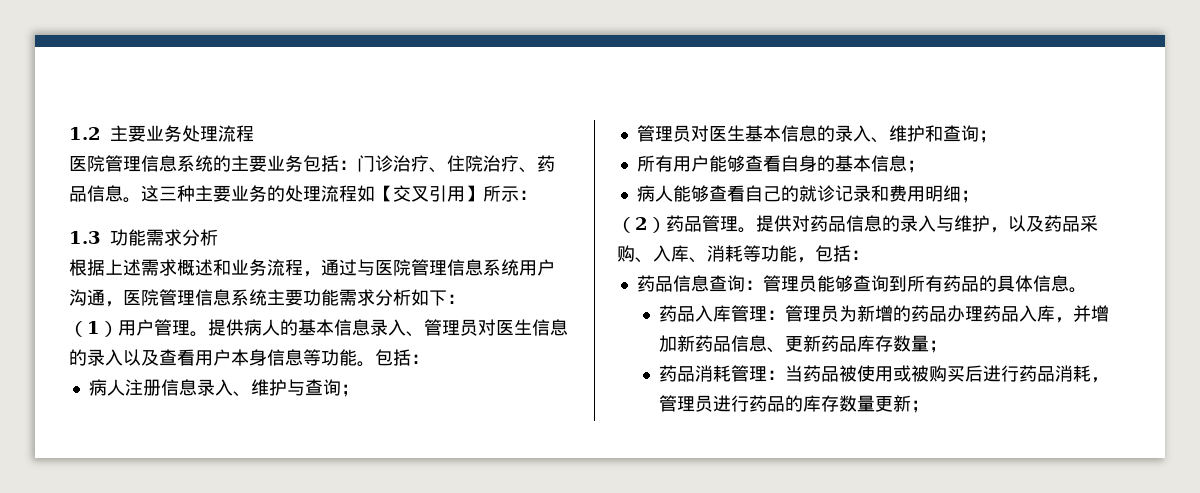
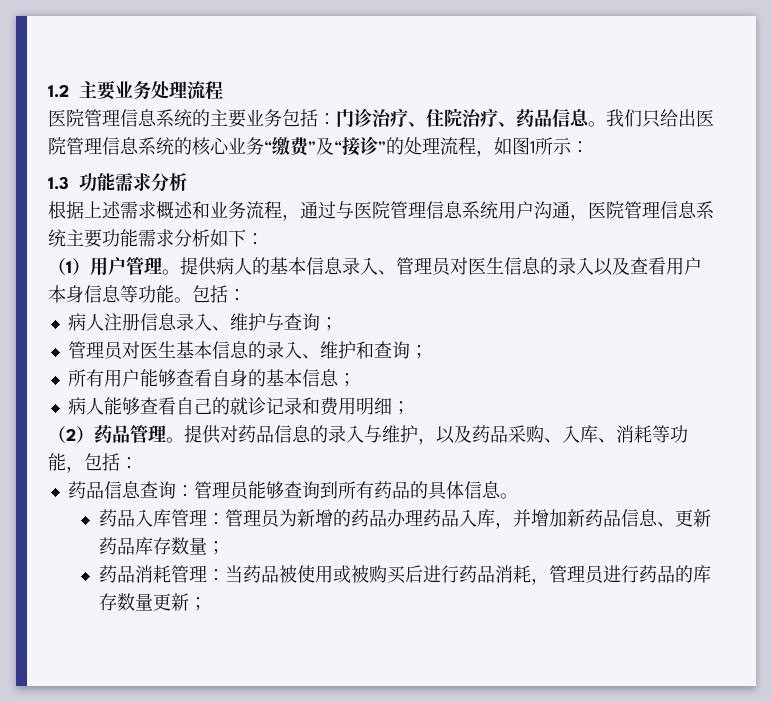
[141,185,483,202] 这三种主要业务的处理流程如【交叉引用】 -> [606,109,714,128] [48,136,535,157] 我们只给出医院管理信息系统的核心业务“缴费”及“接诊”的处理流程，如图1

